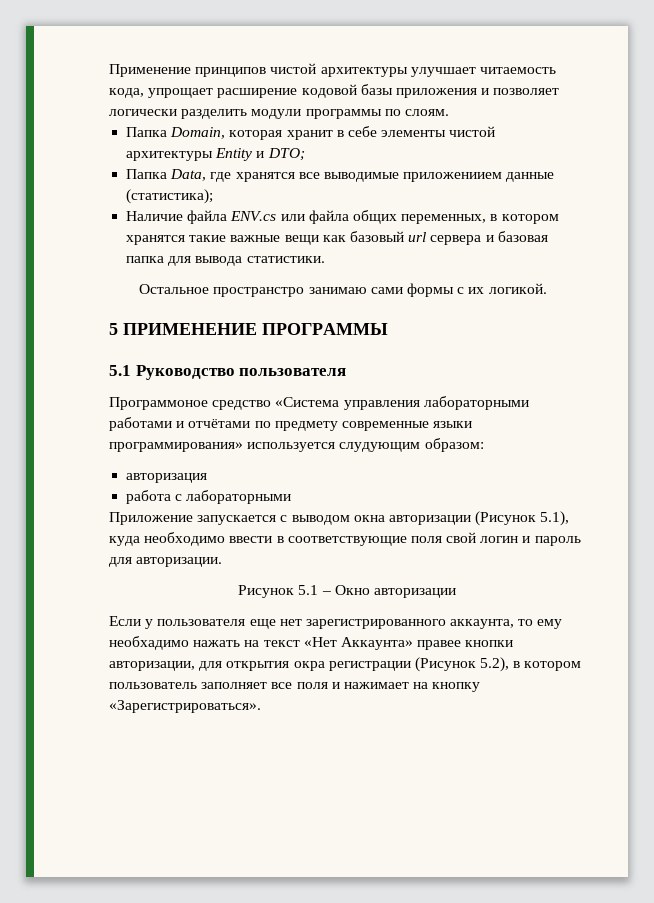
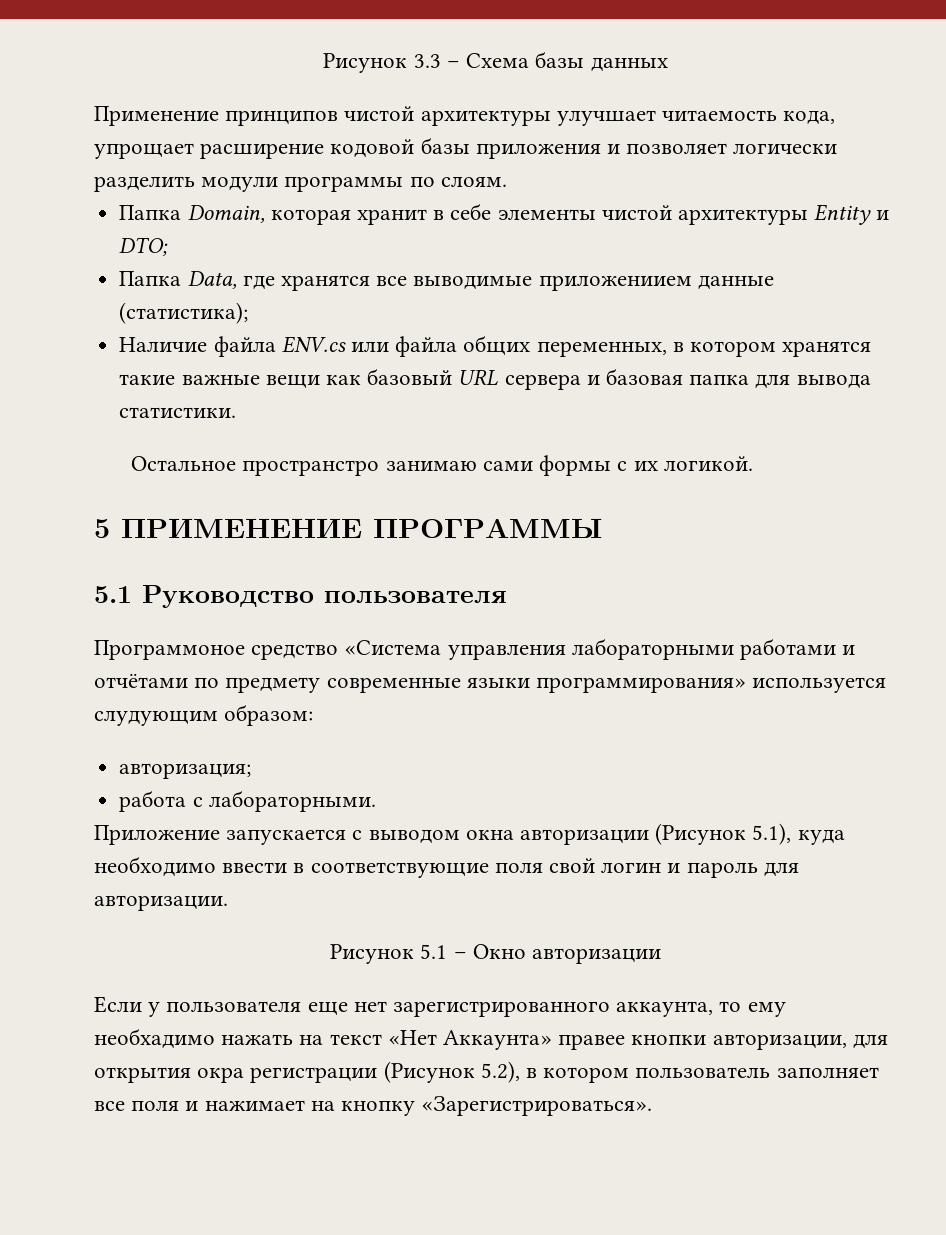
(109, 70) none -> [323,51,668,73] Рисунок 3.3 – Схема базы данных //
[408,232,427,242] url -> [458,369,499,386] URL
[126,473,208,483] авторизация -> [119,763,252,779] авторизация;
[186,490,292,504] лабораторными -> [208,790,376,812] лабораторными.

